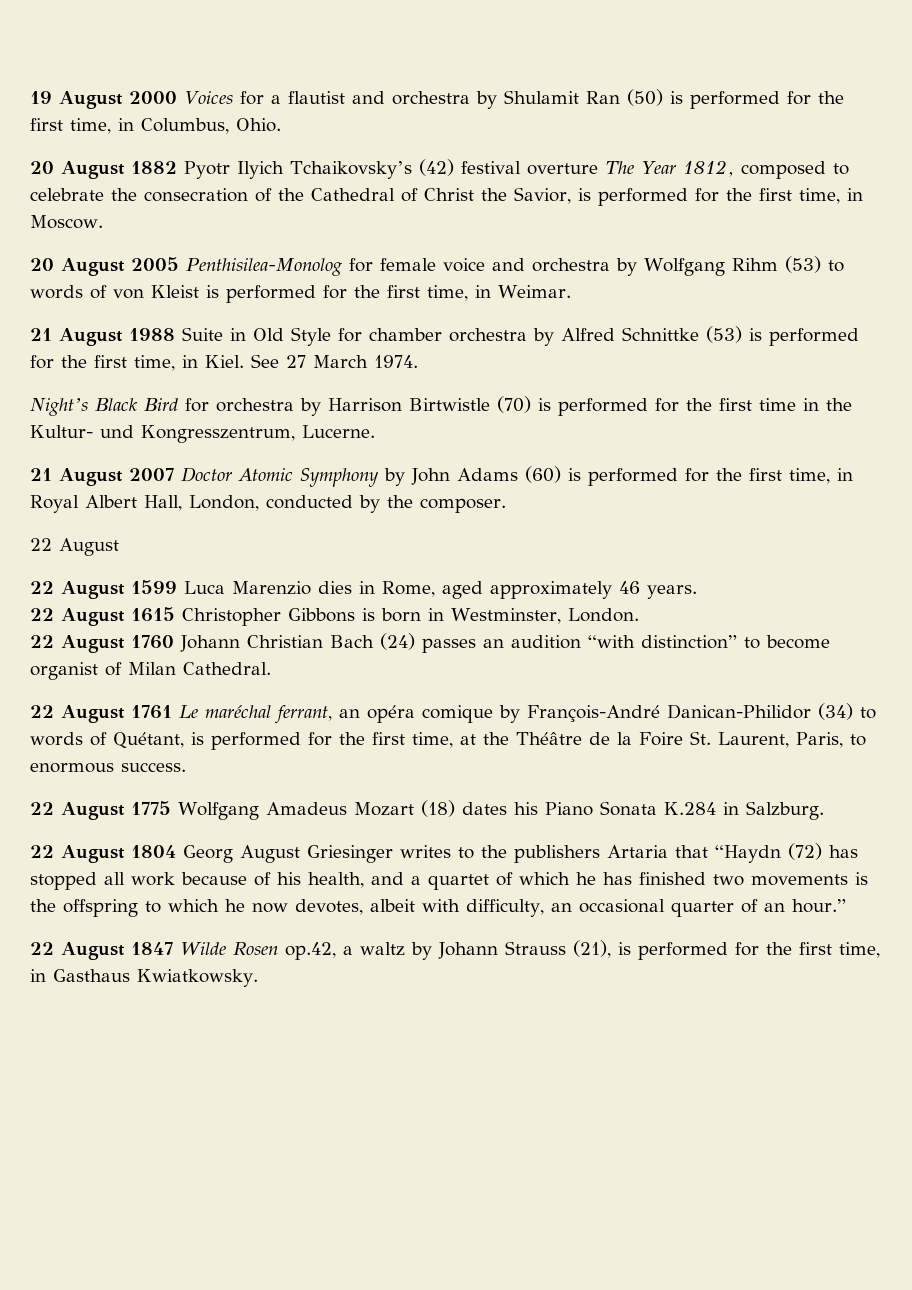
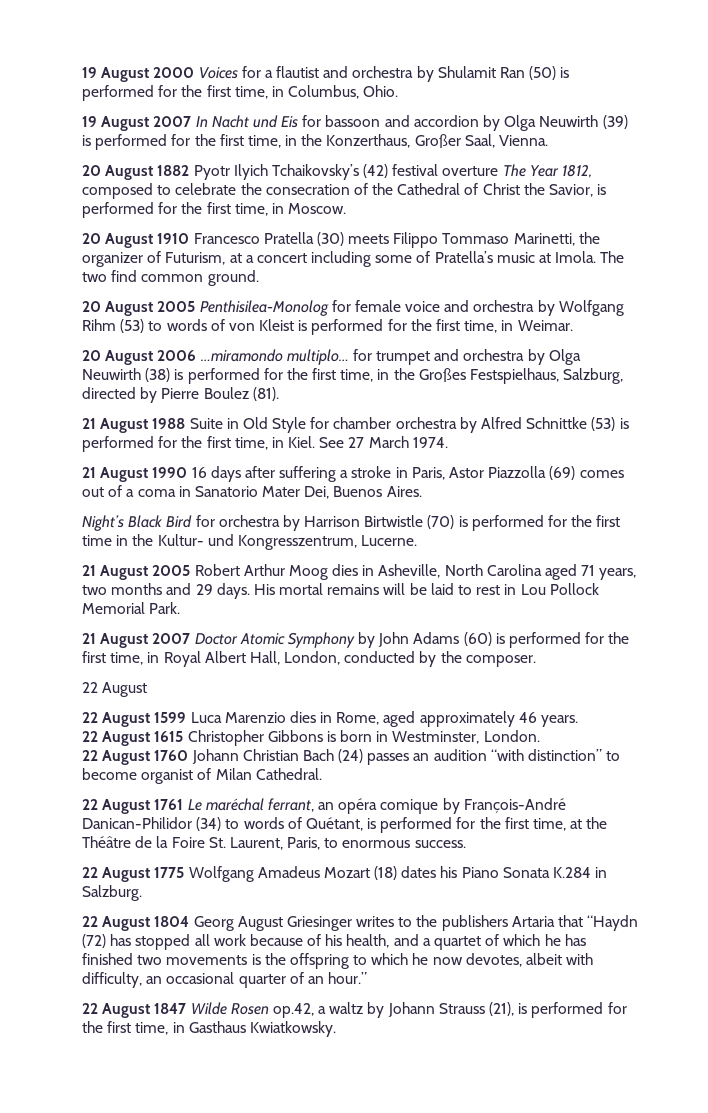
(281, 125) none -> [82,115,628,131] [82,134,549,150] // 19 August 2007 In Nacht und Eis for bassoon and accordion by Olga Neuwirth (39) is performed for the first time, in the Konzerthaus, Großer Saal, Vienna.
(103, 222) none -> [82,232,600,248] [82,251,625,267] [82,270,259,286] // 20 August 1910 Francesco Pratella (30) meets Filippo Tommaso Marinetti, the organizer of Futurism, at a concert including some of Pratella’s music at Imola. The two find common ground.
(571, 291) none -> [82,349,581,365] [82,368,624,384] [82,387,279,403] // 20 August 2006 …miramondo multiplo… for trumpet and orchestra by Olga Neuwirth (38) is performed for the first time, in the Großes Festspielhaus, Salzburg, directed by Pierre Boulez (81).
(418, 361) none -> [82,466,624,482] [82,485,422,499] // 21 August 1990 16 days after suffering a stroke in Paris, Astor Piazzolla (69) comes out of a coma in Sanatorio Mater Dei, Buenos Aires.
(375, 431) none -> [82,564,637,580] [82,583,599,599] [82,602,181,614] // 21 August 2005 Robert Arthur Moog dies in Asheville, North Carolina aged 71 years, two months and 29 days. His mortal remains will be laid to rest in Lou Pollock Memorial Park.

